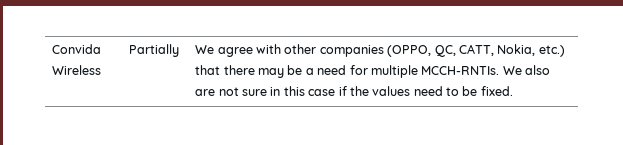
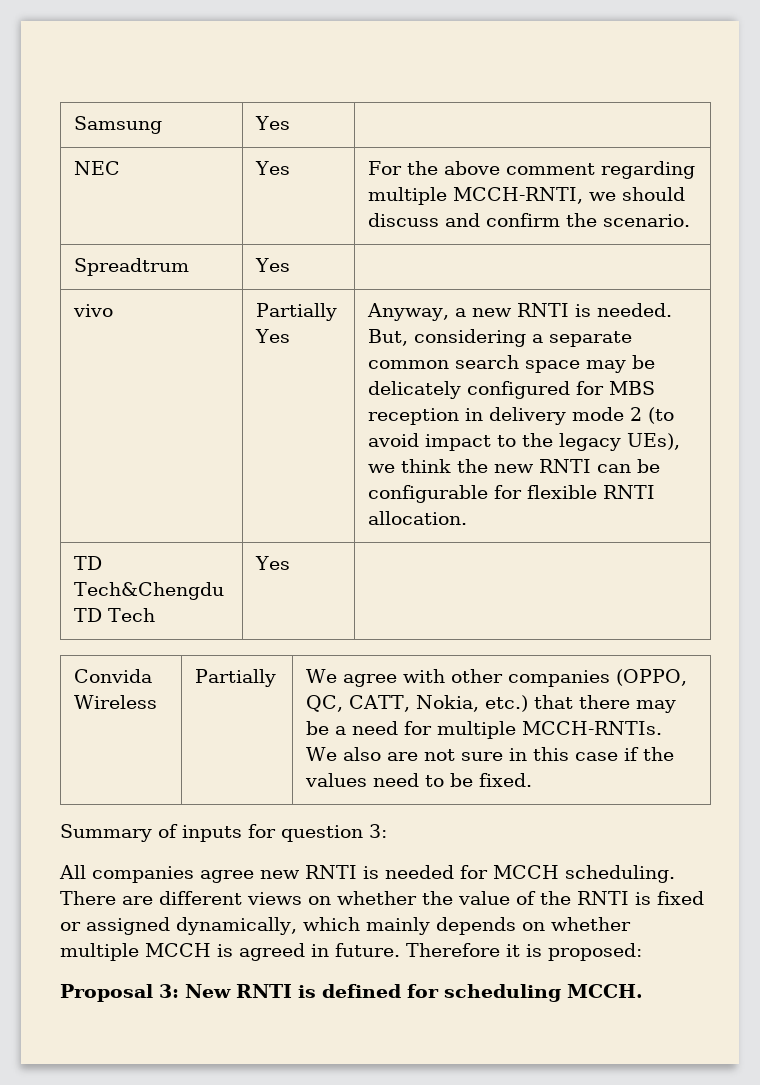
(52, 49) none -> [74,116,163,134] [255,116,291,130] [74,161,121,175] [255,161,291,175] [368,161,696,179] [368,187,686,205] [368,213,691,227] [74,258,190,276] [255,258,291,272] [73,304,114,317] [256,303,338,321] [255,329,291,343] [367,303,673,321] [368,329,633,347] [368,355,656,373] [368,381,656,399] [368,407,675,425] [368,433,681,451] [368,459,661,473] [368,485,656,503] [368,511,468,525] [74,556,103,570] [74,582,225,600] [74,608,156,622] [255,556,291,570] Samsung | Yes | // NEC | Yes | For the above comment regarding multiple MCCH-RNTI, we should discuss and confirm the scenario. // Spreadtrum | Yes | // vivo | Partially Yes | Anyway, a new RNTI is needed. But, considering a separate common search space may be delicately configured for MBS reception in delivery mode 2 (to avoid impact to the legacy UEs), we think the new RNTI can be configurable for flexible RNTI allocation. // TD Tech&Chengdu TD Tech | Yes | //
(513, 91) none -> [60,824,387,842] [59,865,675,883] [60,891,704,905] [60,917,631,935] [60,943,642,961] [60,984,643,1002] // Summary of inputs for question 3: // All companies agree new RNTI is needed for MCCH scheduling. There are different views on whether the value of the RNTI is fixed or assigned dynamically, which mainly depends on whether multiple MCCH is agreed in future. Therefore it is proposed: // Proposal 3: New RNTI is defined for scheduling MCCH.

